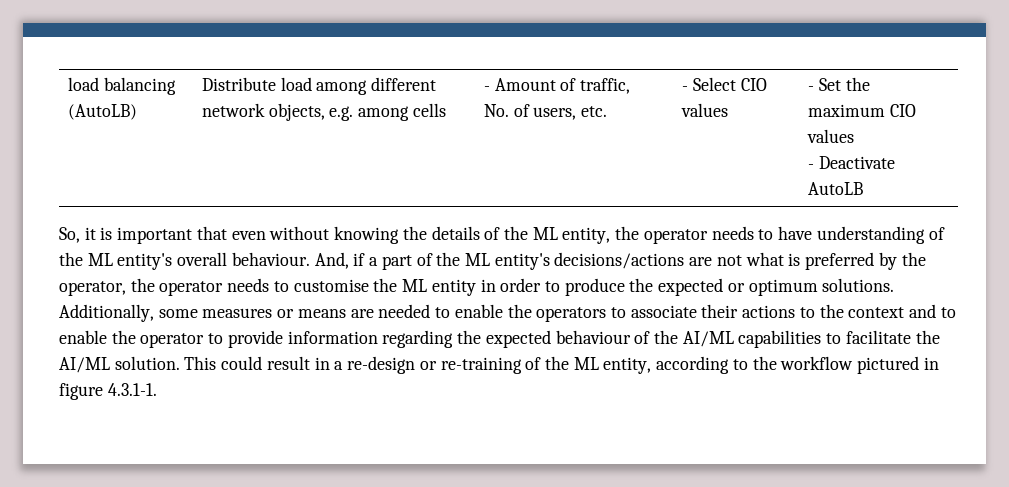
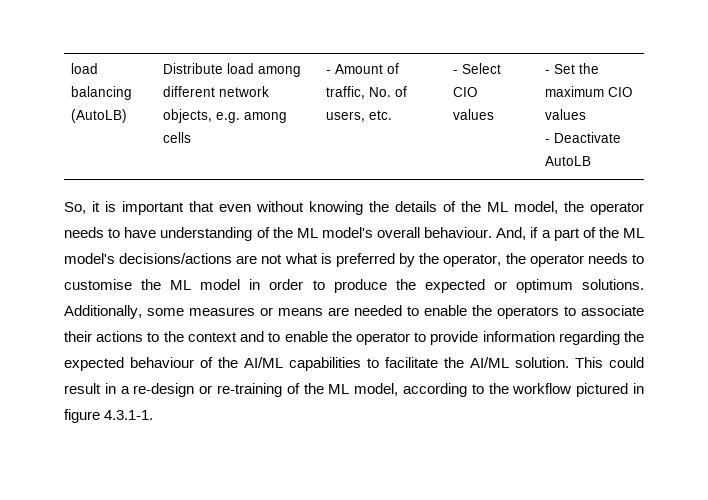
[562,227,611,244] entity, -> [514,201,558,214] model,
[117,253,173,270] entity's -> [321,227,373,238] model's
[494,253,550,270] entity's -> [64,253,115,264] model's
[431,279,476,296] entity -> [200,279,241,290] model
[603,357,652,374] entity, -> [354,383,399,396] model,

